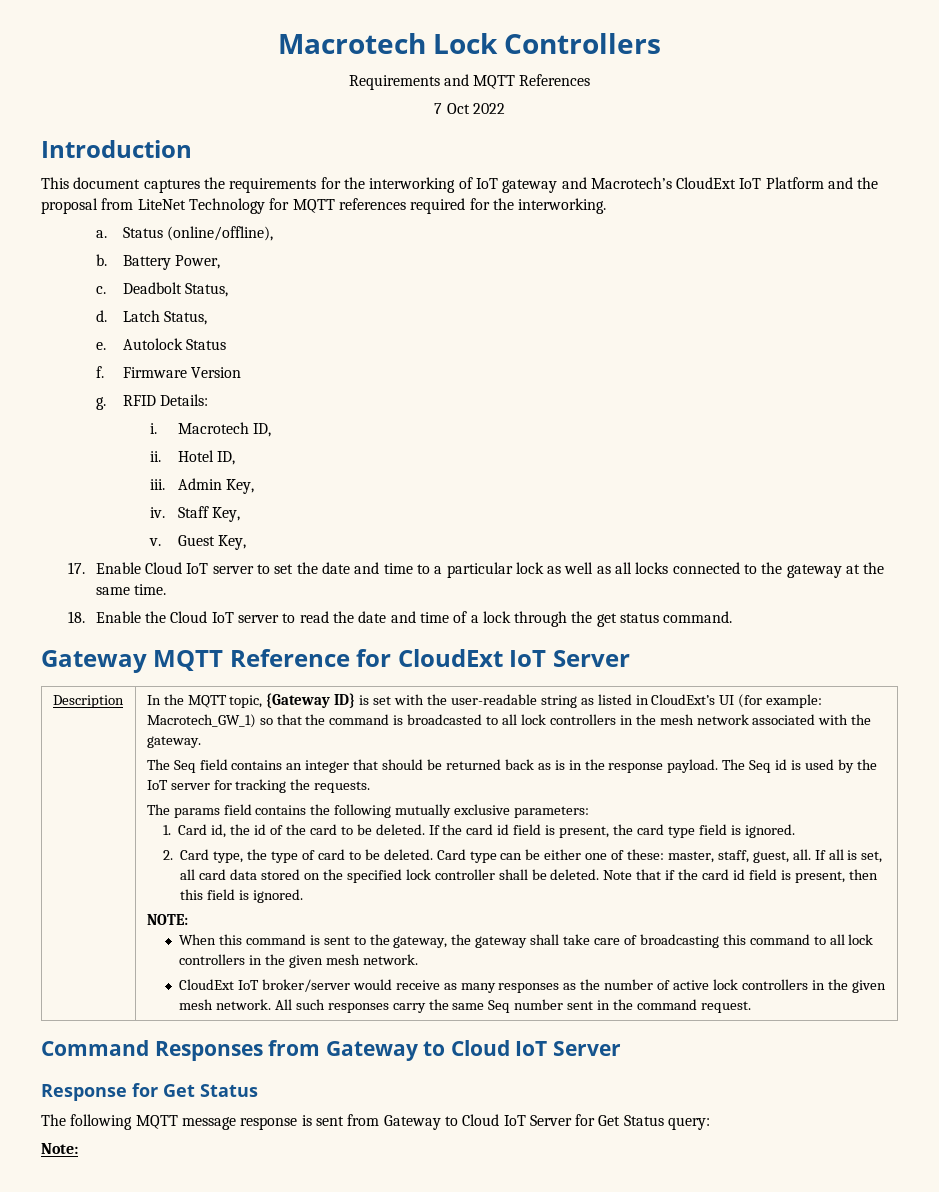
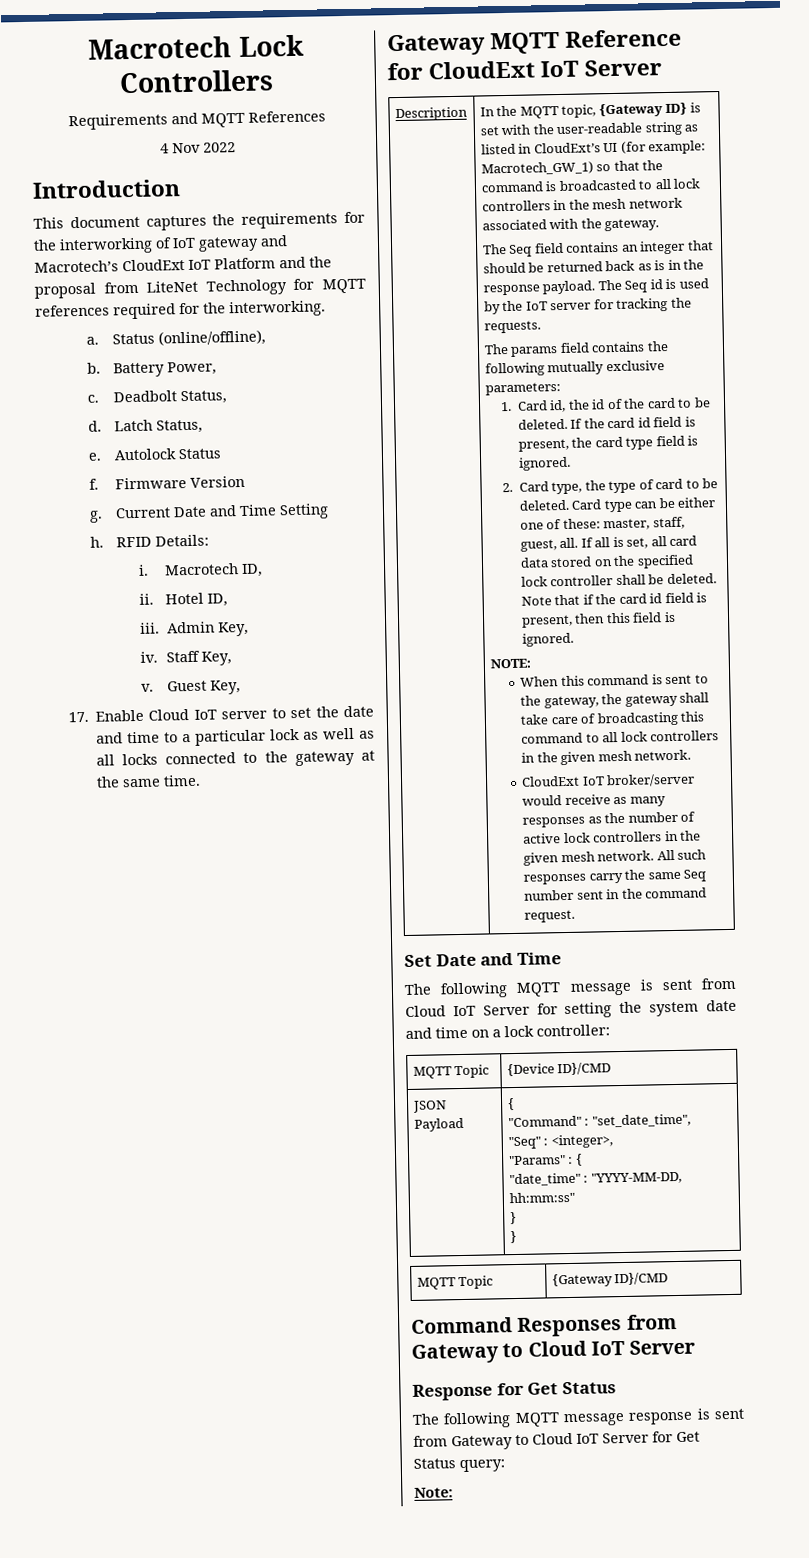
[434,103,470,114] 7 Oct -> [160,142,201,154] 4 Nov
(106, 403) none -> [114,503,329,520] [90,536,105,548] Current Date and Time Setting // h.
[68,611,733,627] // 18. Enable the Cloud IoT server to read the date and time of a lock through the get status command. -> (201, 780) none
(751, 1007) none -> [404,952,562,968] [404,977,736,999] [405,999,737,1019] [405,1024,610,1040] [412,1064,490,1079] [506,1062,612,1077] [412,1100,447,1113] [413,1117,464,1132] [506,1098,515,1111] [507,1113,691,1128] [507,1134,613,1150] [508,1153,583,1166] [508,1171,682,1187] [508,1191,575,1204] [509,1211,517,1225] [509,1230,517,1244] [416,1275,494,1290] [551,1272,669,1288] // Set Date and Time // The following MQTT message is sent from Cloud IoT Server for setting the system date and time on a lock controller: // MQTT Topic | {Device ID}/CMD // JSON Payload | { // "Command" : "set_date_time", // "Seq" : <integer>, // "Params" : { // "date_time" : "YYYY-MM-DD, hh:mm:ss" // } // } // MQTT Topic | {Gateway ID}/CMD

